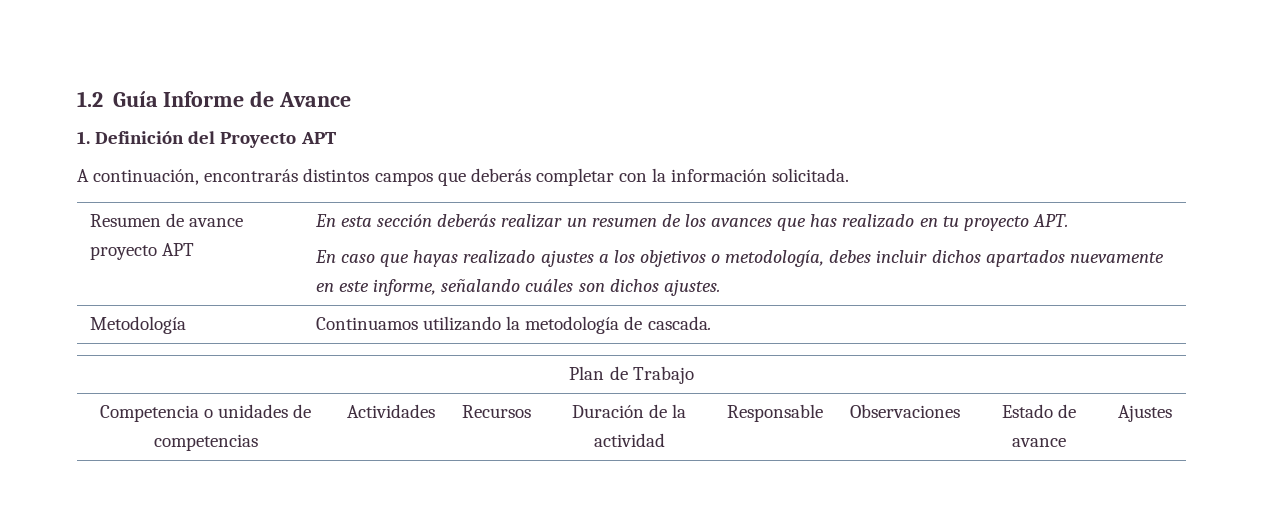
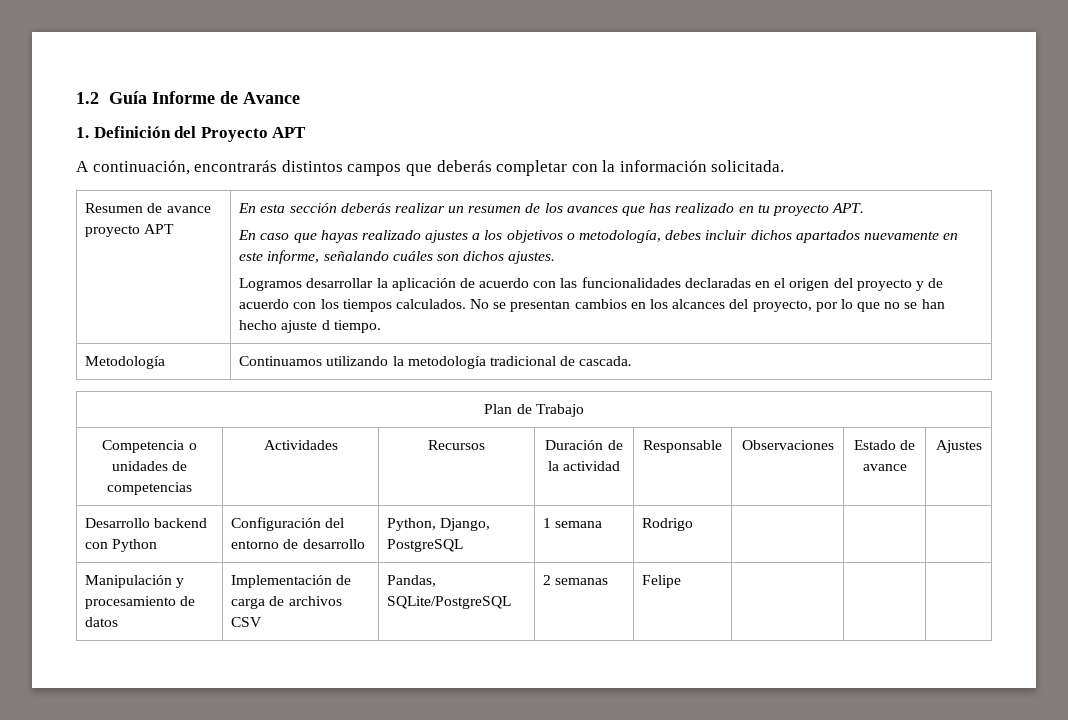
(720, 287) none -> [239,277,944,291] [239,299,945,312] [239,320,381,333] // Logramos desarrollar la aplicación de acuerdo con las funcionalidades declaradas en el origen del proyecto y de acuerdo con los tiempos calculados. No se presentan cambios en los alcances del proyecto, por lo que no se han hecho ajuste d tiempo.
(620, 325) none -> [489,356,556,366] tradicional
(1172, 413) none -> [85,518,208,528] [85,539,158,552] [231,517,345,531] [231,539,365,549] [387,518,491,531] [387,539,464,552] [543,518,603,528] [642,518,694,531] [85,575,185,588] [85,596,196,609] [85,617,119,627] [231,575,352,588] [231,596,342,609] [231,617,263,627] [387,575,437,587] [387,596,512,609] [543,575,609,585] [642,575,682,588] // Desarrollo backend con Python | Configuración del entorno de desarrollo | Python, Django, PostgreSQL | 1 semana | Rodrigo | | | // Manipulación y procesamiento de datos | Implementación de carga de archivos CSV | Pandas, SQLite/PostgreSQL | 2 semanas | Felipe | | |

